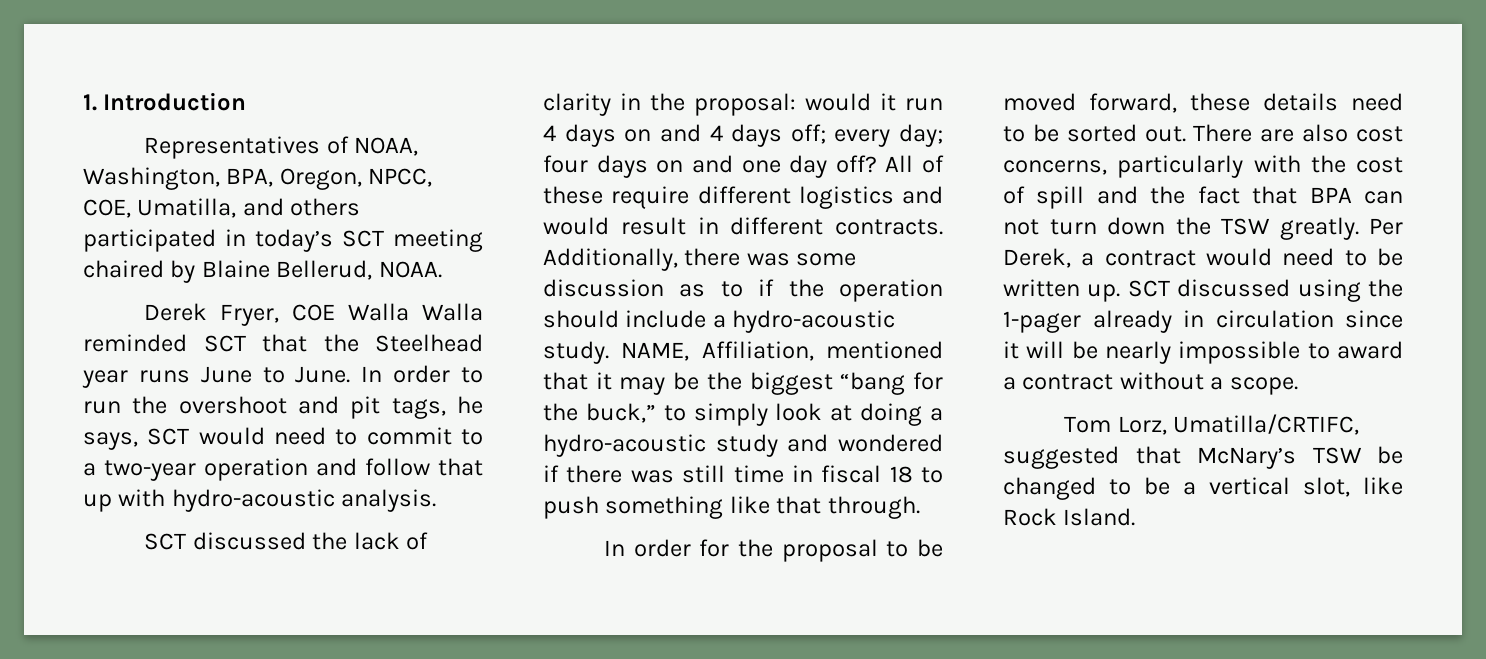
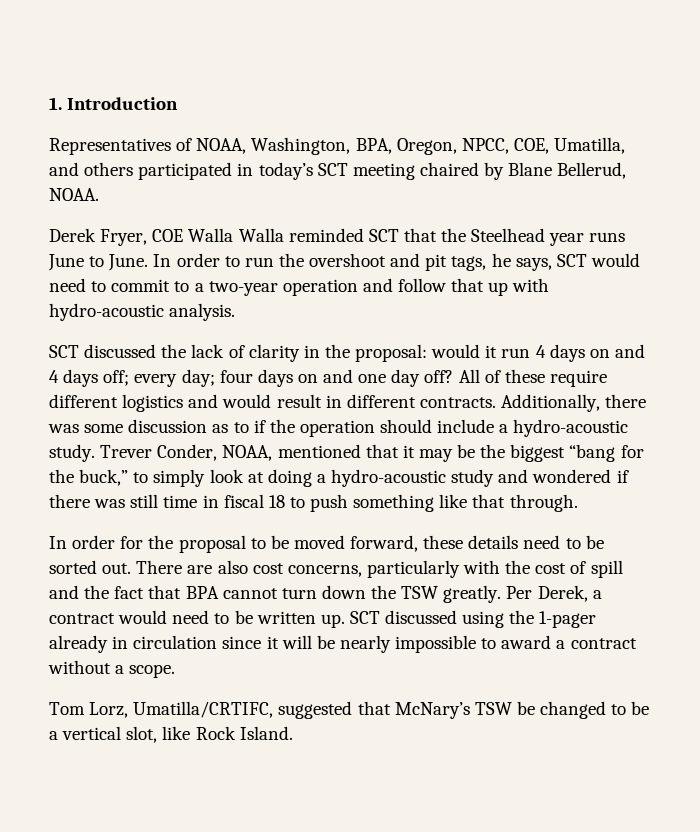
[201,260,270,278] Blaine -> [508,162,553,176] Blane
[621,341,814,361] NAME, Affiliation, -> [100,444,273,461] Trever Conder, NOAA,
[1364,191,1403,204] [1003,219,1039,235] can not -> [222,588,278,599] cannot

